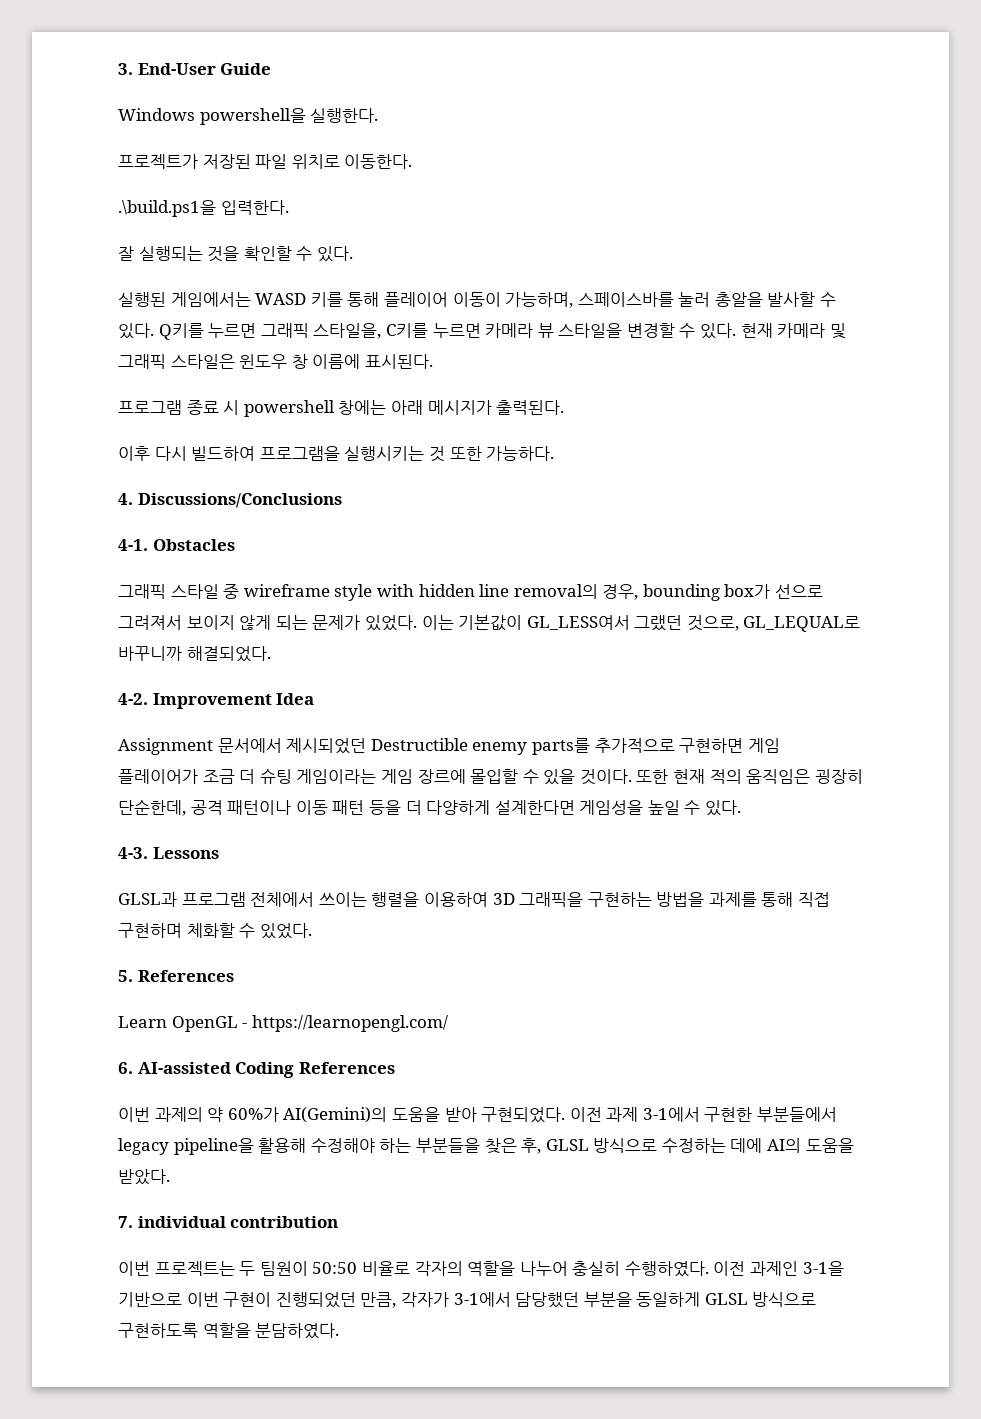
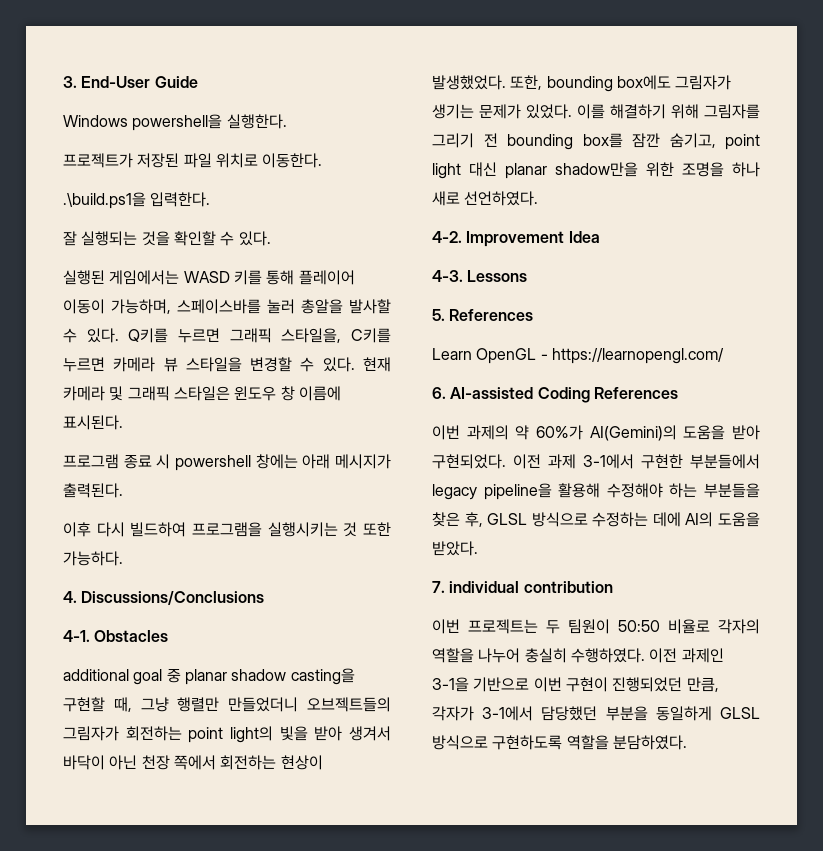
[118,584,824,601] [118,615,861,632] [118,646,271,662] [118,693,315,709] [118,738,780,755] [118,769,863,785] [118,799,742,816] [118,847,219,859] [118,892,831,907] [118,923,312,939] 그래픽 스타일 중 wireframe style with hidden line removal의 경우, bounding box가 선으로 그려져서 보이지 않게 되는 문제가 있었다. 이는 기본값이 GL_LESS여서 그랬던 것으로, GL_LEQUAL로 바꾸니까 해결되었다. // 4-2. Improvement Idea // Assignment 문서에서 제시되었던 Destructible enemy parts를 추가적으로 구현하면 게임 플레이어가 조금 더 슈팅 게임이라는 게임 장르에 몰입할 수 있을 것이다. 또한 현재 적의 움직임은 굉장히 단순한데, 공격 패턴이나 이동 패턴 등을 더 다양하게 설계한다면 게임성을 높일 수 있다. // 4-3. Lessons // GLSL과 프로그램 전체에서 쓰이는 행렬을 이용하여 3D 그래픽을 구현하는 방법을 과제를 통해 직접 구현하며 체화할 수 있었다. -> [63,668,355,685] [63,697,392,712] [63,726,391,743] [63,755,323,770] [432,75,732,92] [432,104,760,119] [432,133,760,150] [432,162,760,179] [432,191,539,206] [432,231,600,247] [432,270,528,282] additional goal 중 planar shadow casting을 구현할 때, 그냥 행렬만 만들었더니 오브젝트들의 그림자가 회전하는 point light의 빛을 받아 생겨서 바닥이 아닌 천장 쪽에서 회전하는 현상이 발생했었다. 또한, bounding box에도 그림자가 생기는 문제가 있었다. 이를 해결하기 위해 그림자를 그리기 전 bounding box를 잠깐 숨기고, point light 대신 planar shadow만을 위한 조명을 하나 새로 선언하였다. // 4-2. Improvement Idea // 4-3. Lessons

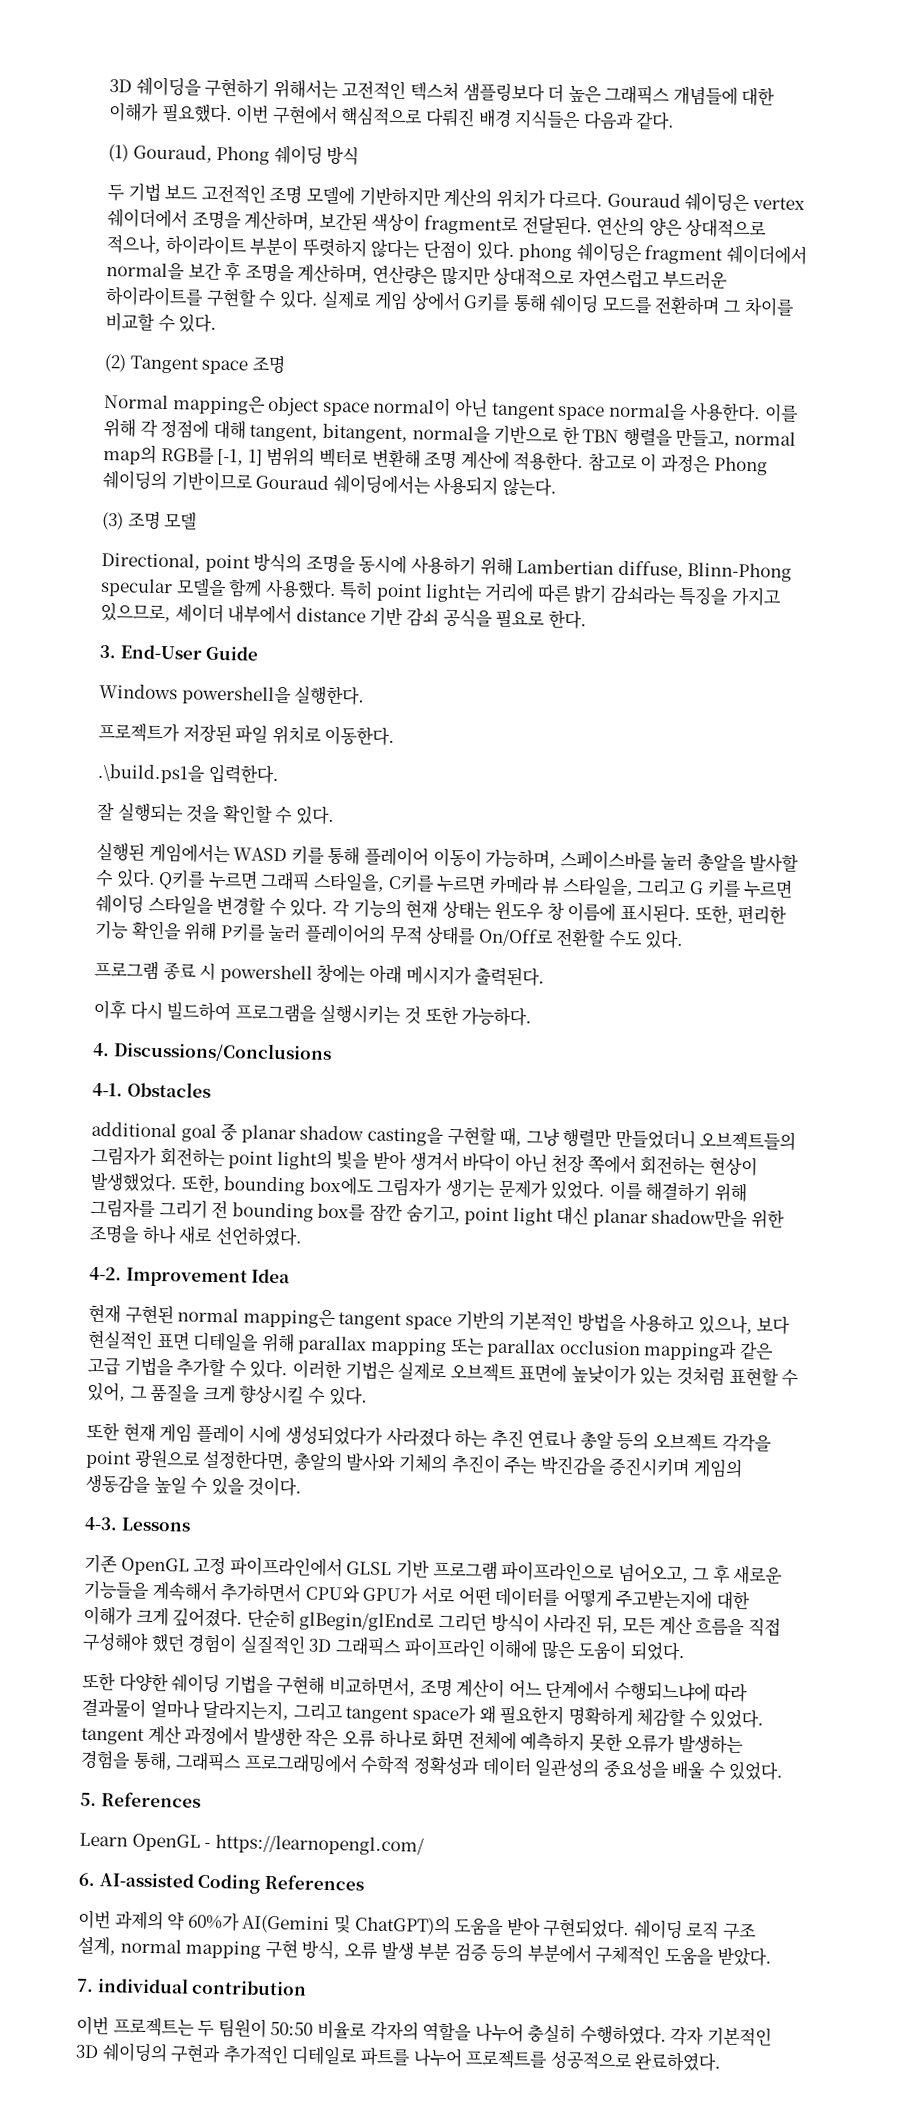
(63, 82) none -> [109,76,776,107] [108,102,676,131] [108,144,360,166] [107,183,806,213] [107,208,768,239] [106,234,807,265] [106,261,729,290] [105,286,795,317] [105,312,218,333] [104,354,286,375] [104,393,799,423] [103,417,797,448] [103,443,768,476] [102,469,557,497] [101,510,198,531] [101,551,793,582] [100,577,783,607] [100,602,587,630] 3D 쉐이딩을 구현하기 위해서는 고전적인 텍스처 샘플링보다 더 높은 그래픽스 개념들에 대한 이해가 필요했다. 이번 구현에서 핵심적으로 다뤄진 배경 지식들은 다음과 같다. // (1) Gouraud, Phong 쉐이딩 방식 // 두 기법 보드 고전적인 조명 모델에 기반하지만 계산의 위치가 다르다. Gouraud 쉐이딩은 vertex 쉐이더에서 조명을 계산하며, 보간된 색상이 fragment로 전달된다. 연산의 양은 상대적으로 적으나, 하이라이트 부분이 뚜렷하지 않다는 단점이 있다. phong 쉐이딩은 fragment 쉐이더에서 normal을 보간 후 조명을 계산하며, 연산량은 많지만 상대적으로 자연스럽고 부드러운 하이라이트를 구현할 수 있다. 실제로 게임 상에서 G키를 통해 쉐이딩 모드를 전환하며 그 차이를 비교할 수 있다. // (2) Tangent space 조명 // Normal mapping은 object space normal이 아닌 tangent space normal을 사용한다. 이를 위해 각 정점에 대해 tangent, bitangent, normal을 기반으로 한 TBN 행렬을 만들고, normal map의 RGB를 [-1, 1] 범위의 벡터로 변환해 조명 계산에 적용한다. 참고로 이 과정은 Phong 쉐이딩의 기반이므로 Gouraud 쉐이딩에서는 사용되지 않는다. // (3) 조명 모델 // Directional, point 방식의 조명을 동시에 사용하기 위해 Lambertian diffuse, Blinn-Phong specular 모델을 함께 사용했다. 특히 point light는 거리에 따른 밝기 감쇠라는 특징을 가지고 있으므로, 셰이더 내부에서 distance 기반 감쇠 공식을 필요로 한다. //
[185,357,391,372] [63,386,341,401] [63,415,123,430] 스타일을 변경할 수 있다. 현재 카메라 및 그래픽 스타일은 윈도우 창 이름에 표시된다. -> [561,876,794,899] [95,893,788,925] [95,920,685,949] 스타일을, 그리고 G 키를 누르면 쉐이딩 스타일을 변경할 수 있다. 각 기능의 현재 상태는 윈도우 창 이름에 표시된다. 또한, 편리한 기능 확인을 위해 P키를 눌러 플레이어의 무적 상태를 On/Off로 전환할 수도 있다.
[432,270,528,282] 4-3. Lessons -> [88,1303,791,1335] [87,1329,774,1361] [87,1356,800,1388] [87,1381,368,1406] [86,1421,772,1453] [85,1448,743,1479] [85,1473,303,1497] [84,1516,191,1532] [84,1554,784,1585] [83,1580,750,1611] [83,1605,782,1637] [82,1631,686,1662] [82,1671,749,1703] [81,1697,765,1729] [81,1724,745,1755] [80,1750,785,1781] 현재 구현된 normal mapping은 tangent space 기반의 기본적인 방법을 사용하고 있으나, 보다 현실적인 표면 디테일을 위해 parallax mapping 또는 parallax occlusion mapping과 같은 고급 기법을 추가할 수 있다. 이러한 기법은 실제로 오브젝트 표면에 높낮이가 있는 것처럼 표현할 수 있어, 그 품질을 크게 향상시킬 수 있다. // 또한 현재 게임 플레이 시에 생성되었다가 사라졌다 하는 추진 연료나 총알 등의 오브젝트 각각을 point 광원으로 설정한다면, 총알의 발사와 기체의 추진이 주는 박진감을 증진시키며 게임의 생동감을 높일 수 있을 것이다. // 4-3. Lessons // 기존 OpenGL 고정 파이프라인에서 GLSL 기반 프로그램 파이프라인으로 넘어오고, 그 후 새로운 기능들을 계속해서 추가하면서 CPU와 GPU가 서로 어떤 데이터를 어떻게 주고받는지에 대한 이해가 크게 깊어졌다. 단순히 glBegin/glEnd로 그리던 방식이 사라진 뒤, 모든 계산 흐름을 직접 구성해야 했던 경험이 실질적인 3D 그래픽스 파이프라인 이해에 많은 도움이 되었다. // 또한 다양한 쉐이딩 기법을 구현해 비교하면서, 조명 계산이 어느 단계에서 수행되느냐에 따라 결과물이 얼마나 달라지는지, 그리고 tangent space가 왜 필요한지 명확하게 체감할 수 있었다. tangent 계산 과정에서 발생한 작은 오류 하나로 화면 전체에 예측하지 못한 오류가 발생하는 경험을 통해, 그래픽스 프로그래밍에서 수학적 정확성과 데이터 일관성의 중요성을 배울 수 있었다.
[589,425,760,441] [432,454,760,469] [432,483,760,500] [432,512,714,527] AI(Gemini)의 도움을 받아 구현되었다. 이전 과제 3-1에서 구현한 부분들에서 legacy pipeline을 활용해 수정해야 하는 부분들을 찾은 후, GLSL 방식으로 수정하는 데에 AI의 -> [242,1914,758,1941] [77,1935,661,1965] AI(Gemini 및 ChatGPT)의 도움을 받아 구현되었다. 쉐이딩 로직 구조 설계, normal mapping 구현 방식, 오류 발생 부분 검증 등의 부분에서 구체적인
[649,648,724,663] [432,677,719,692] [432,706,760,721] [432,735,687,750] 이전 과제인 3-1을 기반으로 이번 구현이 진행되었던 만큼, 각자가 3-1에서 담당했던 부분을 동일하게 GLSL 방식으로 구현하도록 역할을 분담하였다. -> [670,2026,773,2047] [75,2042,723,2072] 각자 기본적인 3D 쉐이딩의 구현과 추가적인 디테일로 파트를 나누어 프로젝트를 성공적으로 완료하였다.

